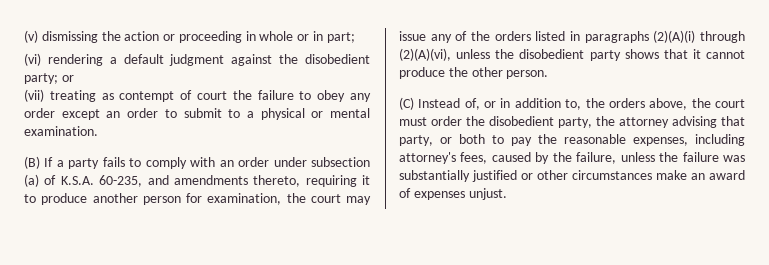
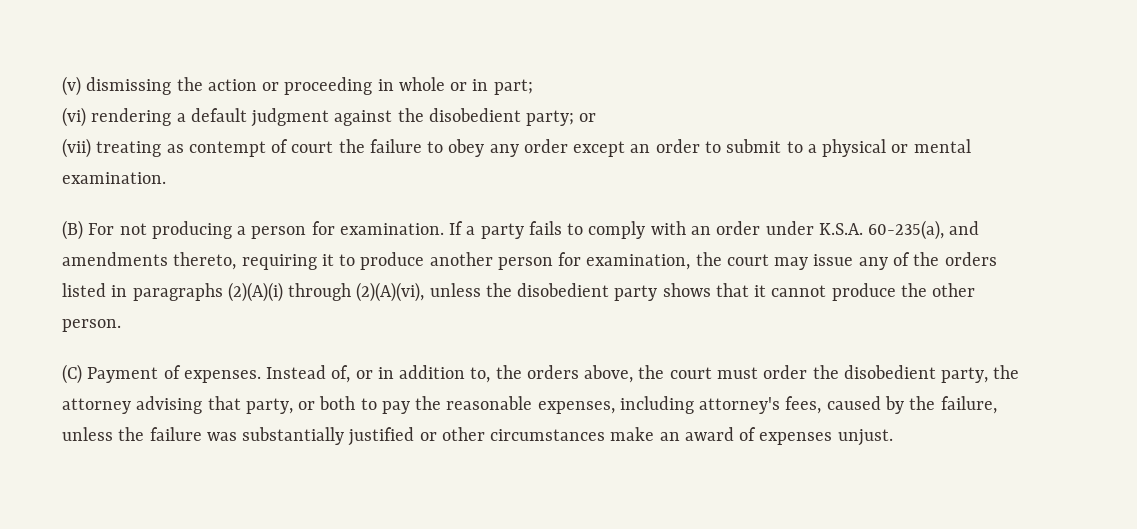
(40, 162) none -> [88,221,444,239] For not producing a person for examination.
[310,157,370,167] [24,174,143,187] subsection (a) of K.S.A. 60-235, -> [818,220,945,240] K.S.A. 60-235(a),
(414, 103) none -> [87,365,261,383] Payment of expenses.

